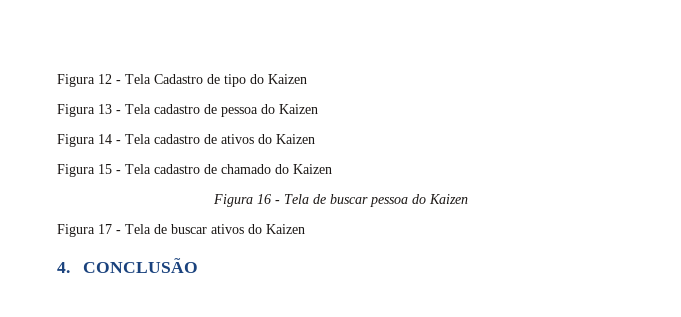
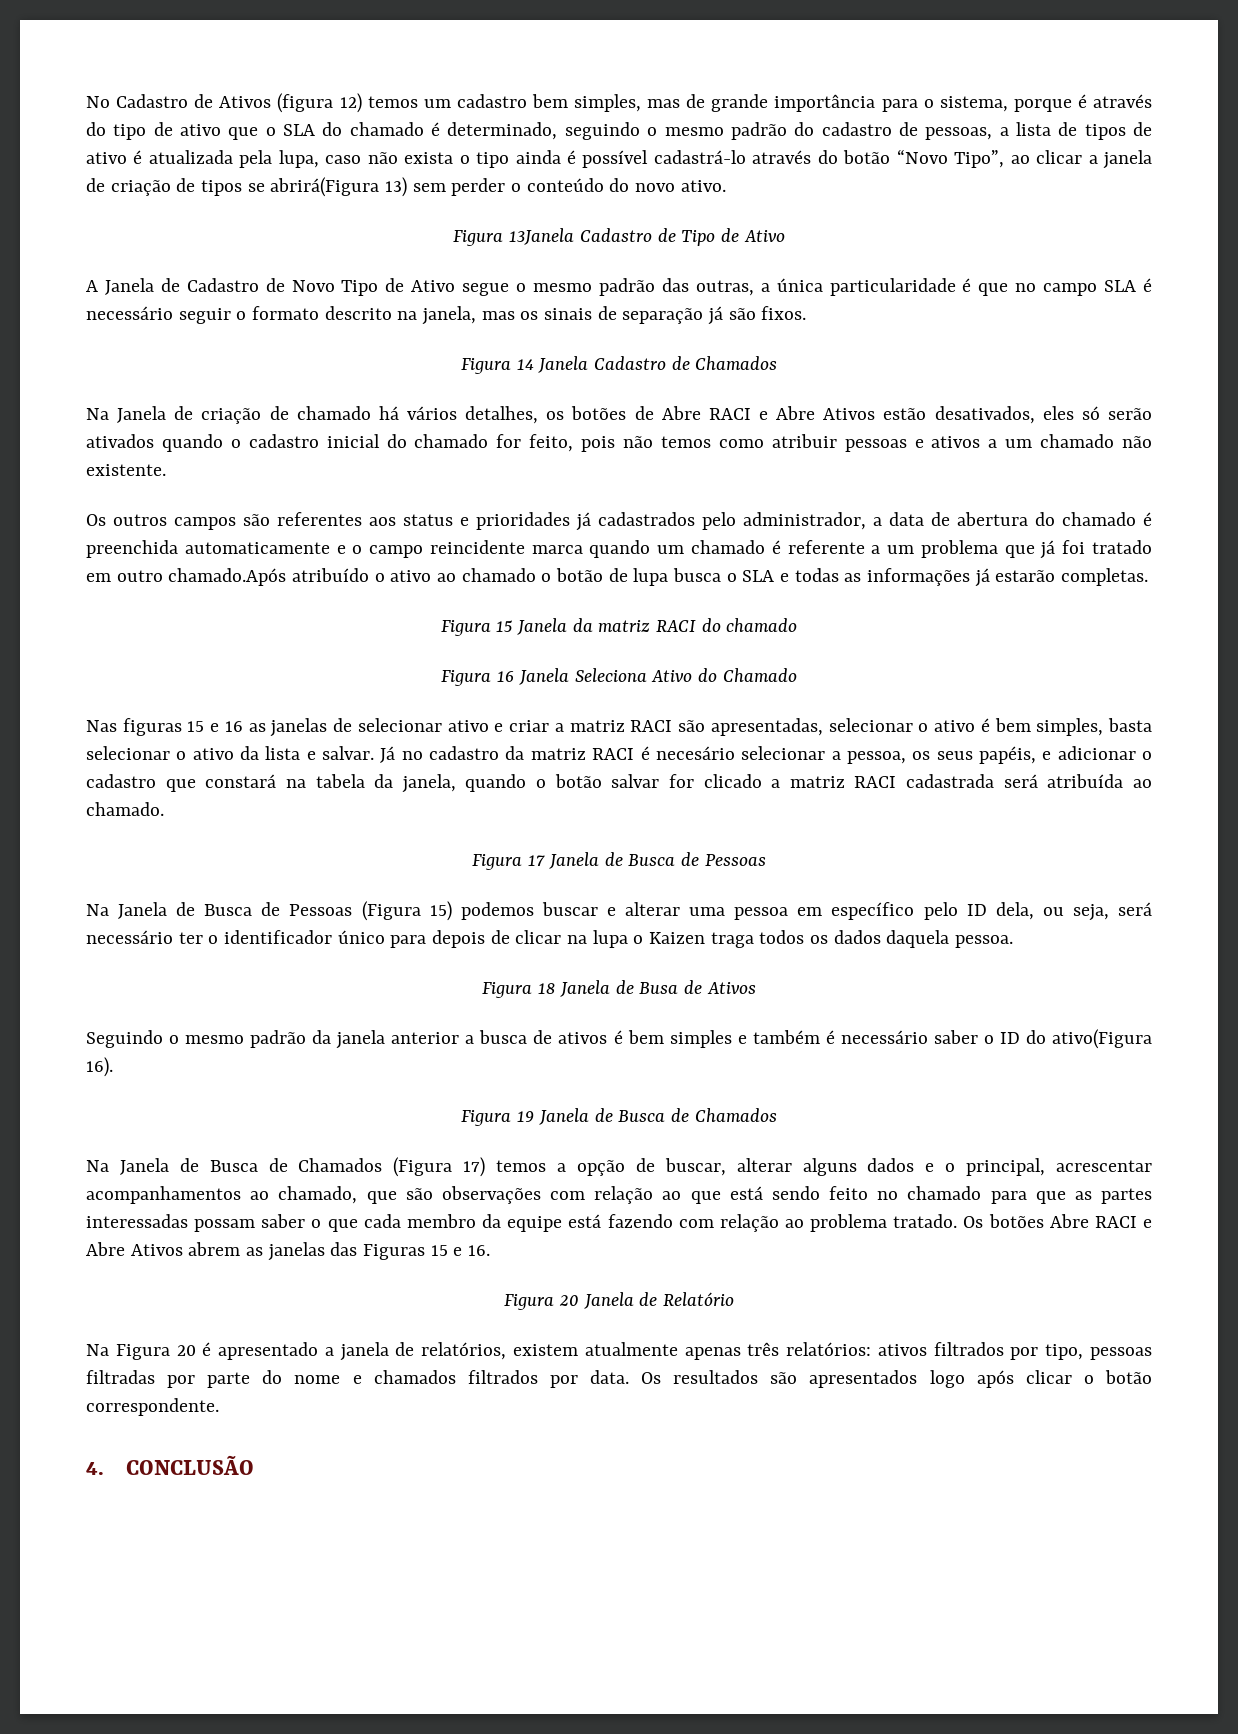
[57,74,307,87] [57,104,318,117] [57,134,315,147] [57,164,332,177] Figura 12 - Tela Cadastro de tipo do Kaizen // Figura 13 - Tela cadastro de pessoa do Kaizen // Figura 14 - Tela cadastro de ativos do Kaizen // Figura 15 - Tela cadastro de chamado do Kaizen -> [86,93,1153,113] [86,122,1152,140] [86,149,1153,169] [86,177,726,197] [453,228,785,246] [86,278,1152,296] [86,306,807,325] [460,356,778,374] [86,406,1152,424] [86,434,1152,452] [86,464,166,476] [86,512,1152,531] [86,540,1153,559] [86,568,1149,587] [440,618,798,636] No Cadastro de Ativos (figura 12) temos um cadastro bem simples, mas de grande importância para o sistema, porque é através do tipo de ativo que o SLA do chamado é determinado, seguindo o mesmo padrão do cadastro de pessoas, a lista de tipos de ativo é atualizada pela lupa, caso não exista o tipo ainda é possível cadastrá-lo através do botão “Novo Tipo”, ao clicar a janela de criação de tipos se abrirá(Figura 13) sem perder o conteúdo do novo ativo. // Figura 13Janela Cadastro de Tipo de Ativo // A Janela de Cadastro de Novo Tipo de Ativo segue o mesmo padrão das outras, a única particularidade é que no campo SLA é necessário seguir o formato descrito na janela, mas os sinais de separação já são fixos. // Figura 14 Janela Cadastro de Chamados // Na Janela de criação de chamado há vários detalhes, os botões de Abre RACI e Abre Ativos estão desativados, eles só serão ativados quando o cadastro inicial do chamado for feito, pois não temos como atribuir pessoas e ativos a um chamado não existente. // Os outros campos são referentes aos status e prioridades já cadastrados pelo administrador, a data de abertura do chamado é preenchida automaticamente e o campo reincidente marca quando um chamado é referente a um problema que já foi tratado em outro chamado.Após atribuído o ativo ao chamado o botão de lupa busca o SLA e todas as informações já estarão completas. // Figura 15 Janela da matriz RACI do chamado
[274,194,468,207] [57,224,305,237] - Tela de buscar pessoa do Kaizen // Figura 17 - Tela de buscar ativos do Kaizen -> [518,668,797,685] [86,718,1153,737] [86,746,1152,764] [86,774,1152,793] [86,802,164,816] [472,852,766,870] [86,901,1152,921] [86,930,1014,948] [482,980,756,998] [86,1029,1152,1049] [86,1057,113,1077] [461,1108,777,1126] [86,1157,1153,1177] [86,1186,1152,1204] [86,1214,1152,1232] [86,1242,491,1261] [504,1292,734,1310] [86,1342,1153,1361] [86,1370,1152,1388] [86,1398,219,1416] Janela Seleciona Ativo do Chamado // Nas figuras 15 e 16 as janelas de selecionar ativo e criar a matriz RACI são apresentadas, selecionar o ativo é bem simples, basta selecionar o ativo da lista e salvar. Já no cadastro da matriz RACI é necesário selecionar a pessoa, os seus papéis, e adicionar o cadastro que constará na tabela da janela, quando o botão salvar for clicado a matriz RACI cadastrada será atribuída ao chamado. // Figura 17 Janela de Busca de Pessoas // Na Janela de Busca de Pessoas (Figura 15) podemos buscar e alterar uma pessoa em específico pelo ID dela, ou seja, será necessário ter o identificador único para depois de clicar na lupa o Kaizen traga todos os dados daquela pessoa. // Figura 18 Janela de Busa de Ativos // Seguindo o mesmo padrão da janela anterior a busca de ativos é bem simples e também é necessário saber o ID do ativo(Figura 16). // Figura 19 Janela de Busca de Chamados // Na Janela de Busca de Chamados (Figura 17) temos a opção de buscar, alterar alguns dados e o principal, acrescentar acompanhamentos ao chamado, que são observações com relação ao que está sendo feito no chamado para que as partes interessadas possam saber o que cada membro da equipe está fazendo com relação ao problema tratado. Os botões Abre RACI e Abre Ativos abrem as janelas das Figuras 15 e 16. // Figura 20 Janela de Relatório // Na Figura 20 é apresentado a janela de relatórios, existem atualmente apenas três relatórios: ativos filtrados por tipo, pessoas filtradas por parte do nome e chamados filtrados por data. Os resultados são apresentados logo após clicar o botão correspondente.

